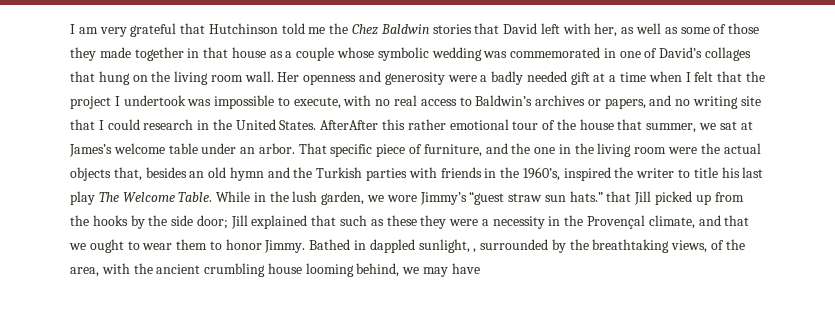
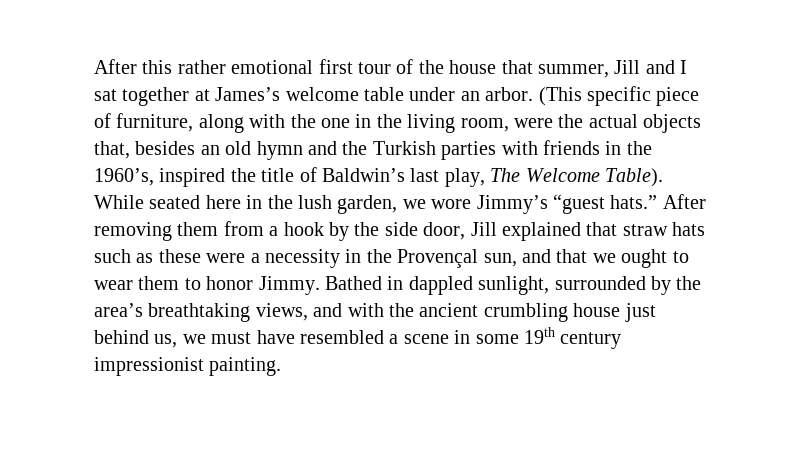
[70,23,760,37] [70,47,752,61] [70,71,765,85] [70,95,761,109] [70,119,379,130] I am very grateful that Hutchinson told me the Chez Baldwin stories that David left with her, as well as some of those they made together in that house as a couple whose symbolic wedding was commemorated in one of David’s collages that hung on the living room wall. Her openness and generosity were a badly needed gift at a time when I felt that the project I undertook was impossible to execute, with no real access to Baldwin’s archives or papers, and no writing site that I could research in the United States. AfterAfter -> [94,59,137,74] After
(509, 124) none -> [318,59,353,74] first
[699,121,737,130] we sat -> [614,60,688,74] [94,87,190,106] Jill and I sat together
[298,143,327,154] That -> [538,87,582,106] (This
[485,143,508,154] and -> [198,114,286,133] along with
[634,147,667,154] room -> [460,118,509,132] room,
[636,167,764,178] [70,191,251,205] writer to title his last play The Welcome Table. While -> [261,167,663,187] [94,195,241,209] title of Baldwin’s last play, The Welcome Table). While seated here
[508,191,744,205] [70,215,128,226] straw sun hats.” that Jill picked up from the hooks -> [610,194,706,209] [94,221,324,241] hats.” After removing them from a hook
[196,215,228,229] door; -> [423,222,466,240] door,
(337, 220) none -> [622,222,706,236] straw hats
[420,215,447,229] they -> (201, 256) none
[648,215,695,229] climate, -> [483,253,517,267] sun,
[473,248,477,253] , -> (550, 285) none
(589, 244) none -> [94,303,143,317] area’s
[711,239,745,250] [70,267,99,277] of the area, -> [313,303,343,317] and
[305,263,480,277] looming behind, we may have -> [624,303,656,322] [94,327,622,349] [94,357,282,376] just behind us, we must have resembled a scene in some 19th century impressionist painting.

